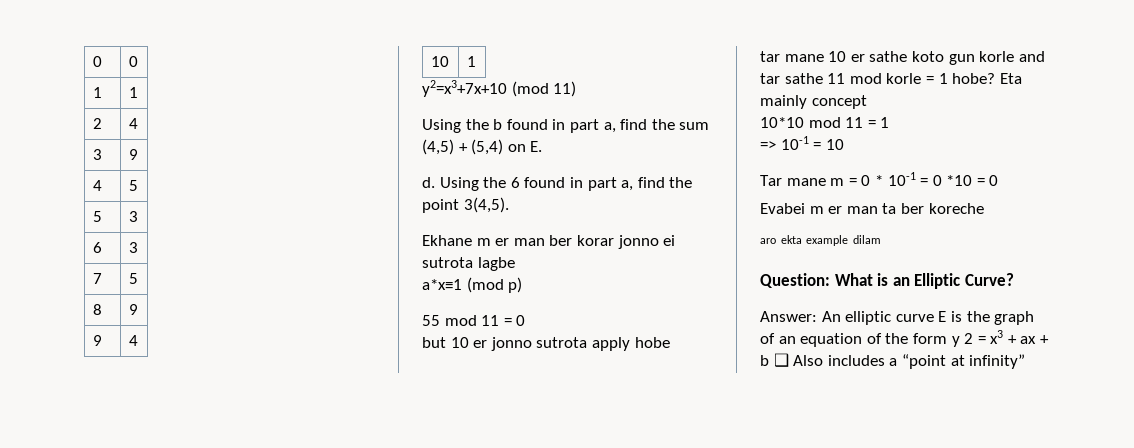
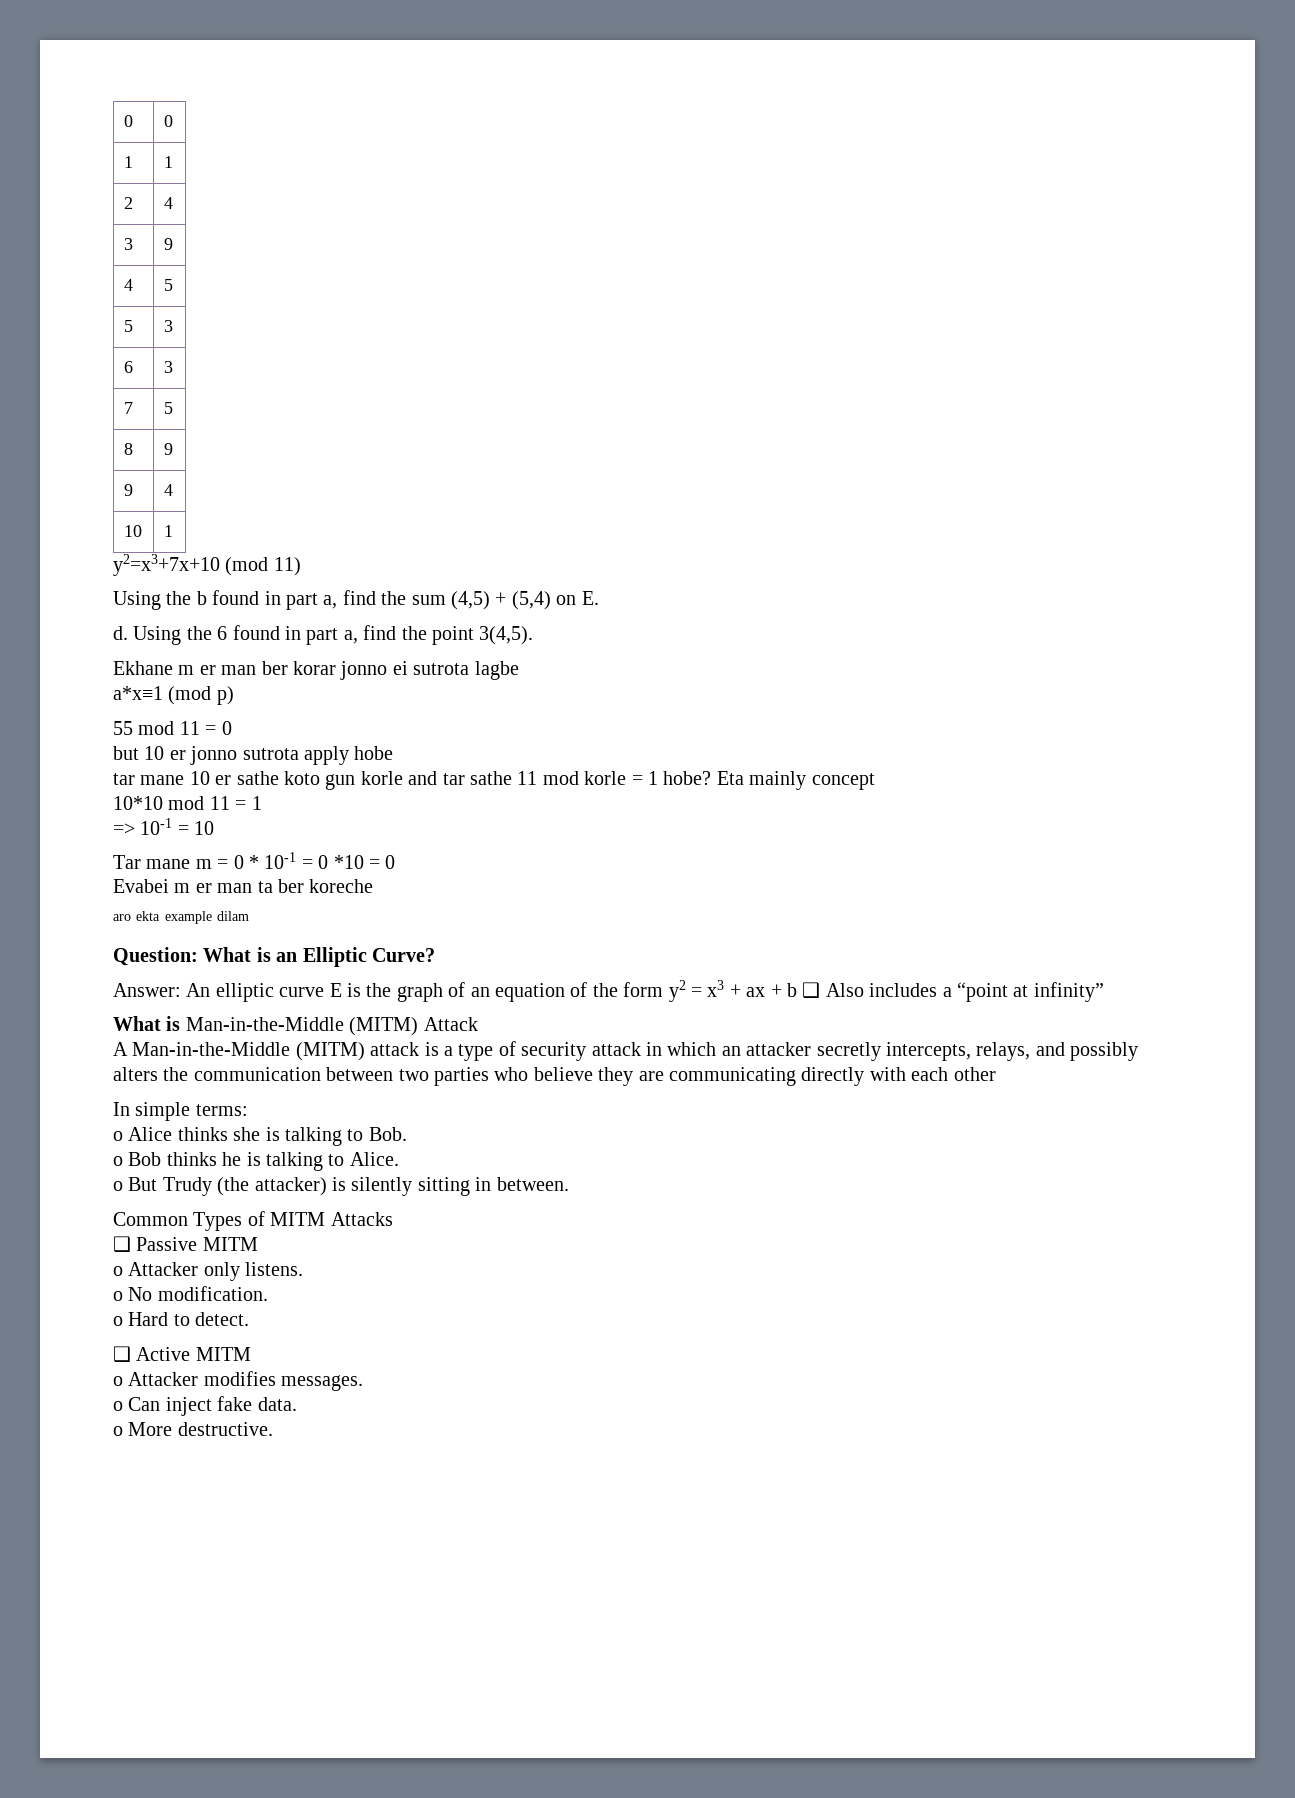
[951,333,974,347] y 2 -> [668,980,686,1002] y2
(1026, 361) none -> [113,1016,478,1036] [113,1041,1139,1061] [113,1067,996,1086] [113,1102,248,1121] [113,1127,407,1146] [113,1152,399,1171] [113,1177,569,1196] [113,1211,393,1231] [113,1236,258,1252] [113,1262,304,1281] [113,1286,268,1301] [113,1312,250,1326] [113,1346,251,1362] [113,1371,364,1391] [113,1396,297,1416] [113,1422,273,1436] // What is Man-in-the-Middle (MITM) Attack // A Man-in-the-Middle (MITM) attack is a type of security attack in which an attacker secretly intercepts, relays, and possibly alters the communication between two parties who believe they are communicating directly with each other // In simple terms: // o Alice thinks she is talking to Bob. // o Bob thinks he is talking to Alice. // o But Trudy (the attacker) is silently sitting in between. // Common Types of MITM Attacks // ❑ Passive MITM // o Attacker only listens. // o No modification. // o Hard to detect. // ❑ Active MITM // o Attacker modifies messages. // o Can inject fake data. // o More destructive.

